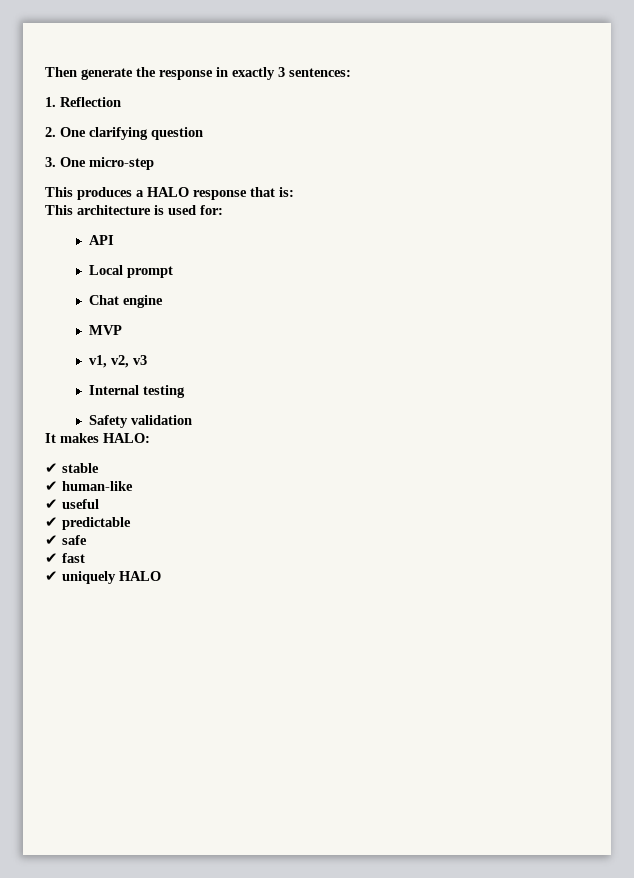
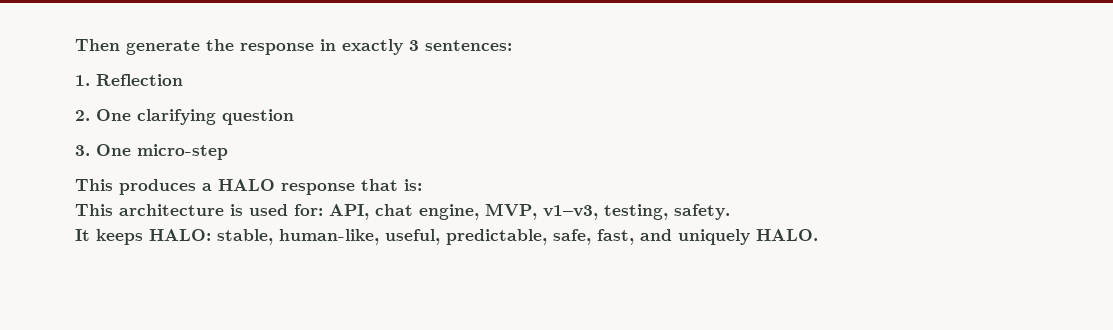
[89,235,115,245] [89,265,174,278] [89,295,164,308] [89,325,123,335] [89,355,148,368] [89,385,186,398] [89,415,193,428] // API // Local prompt // Chat engine // MVP // v1, v2, v3 // Internal testing // Safety validation -> [329,203,730,220] API, chat engine, MVP, v1–v3, testing, safety.
[60,433,99,443] makes -> [96,229,143,245] keeps
[45,463,99,473] [45,481,133,491] [45,499,99,509] [45,517,131,530] [45,535,87,545] [45,553,85,563] [45,571,161,584] // ✔ stable // ✔ human-like // ✔ useful // ✔ predictable // ✔ safe // ✔ fast // ✔ uniquely HALO -> [217,229,818,245] stable, human-like, useful, predictable, safe, fast, and uniquely HALO.

